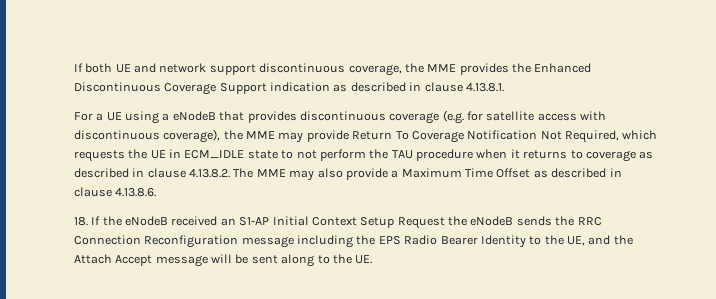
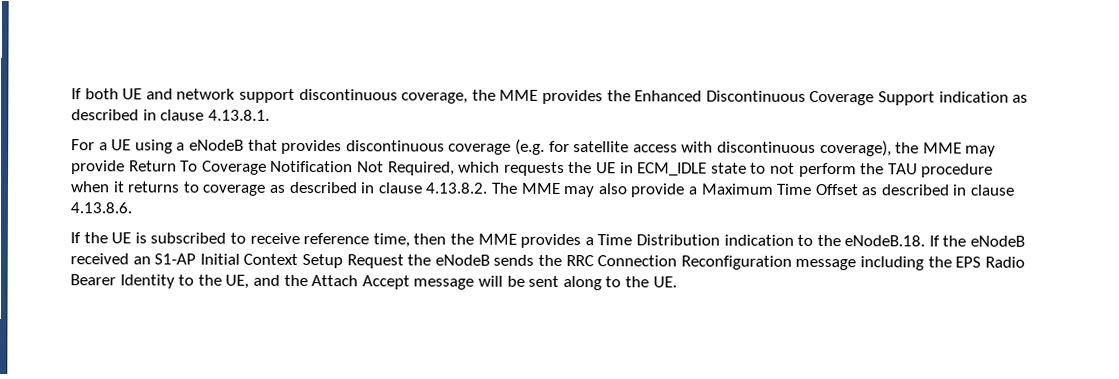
[73,217,88,226] 18. -> [70,232,926,249] If the UE is subscribed to receive reference time, then the MME provides a Time Distribution indication to the eNodeB.18.

